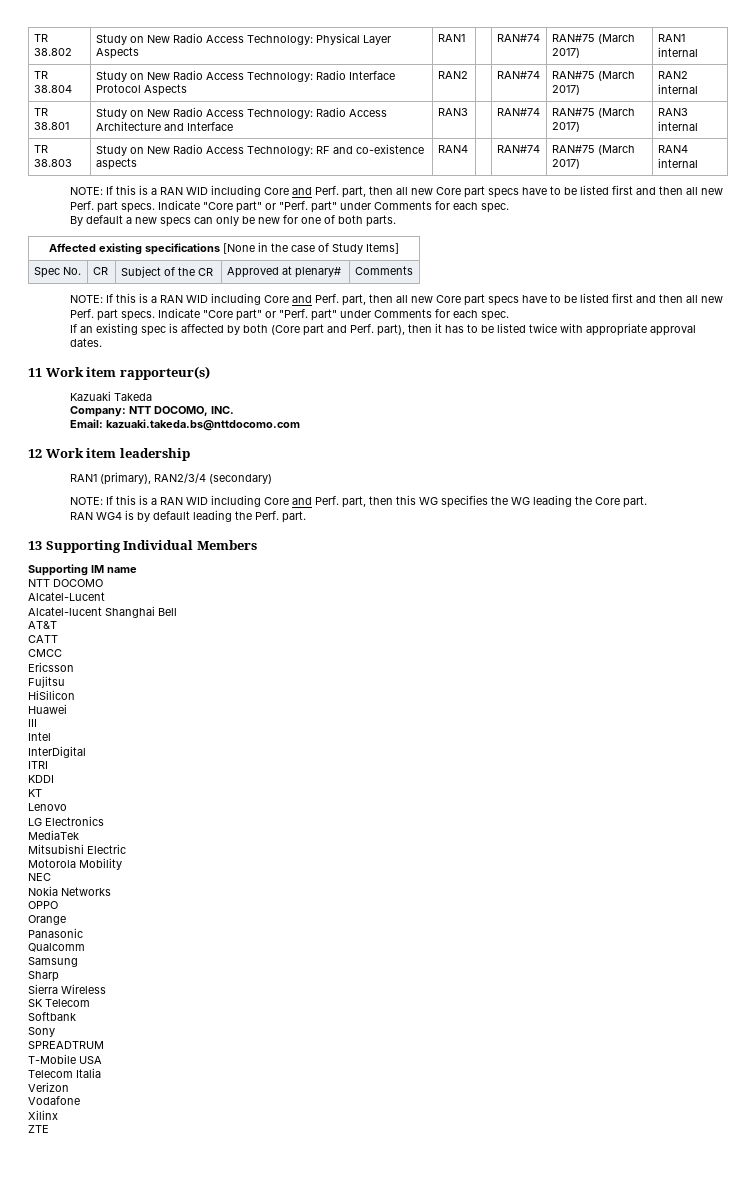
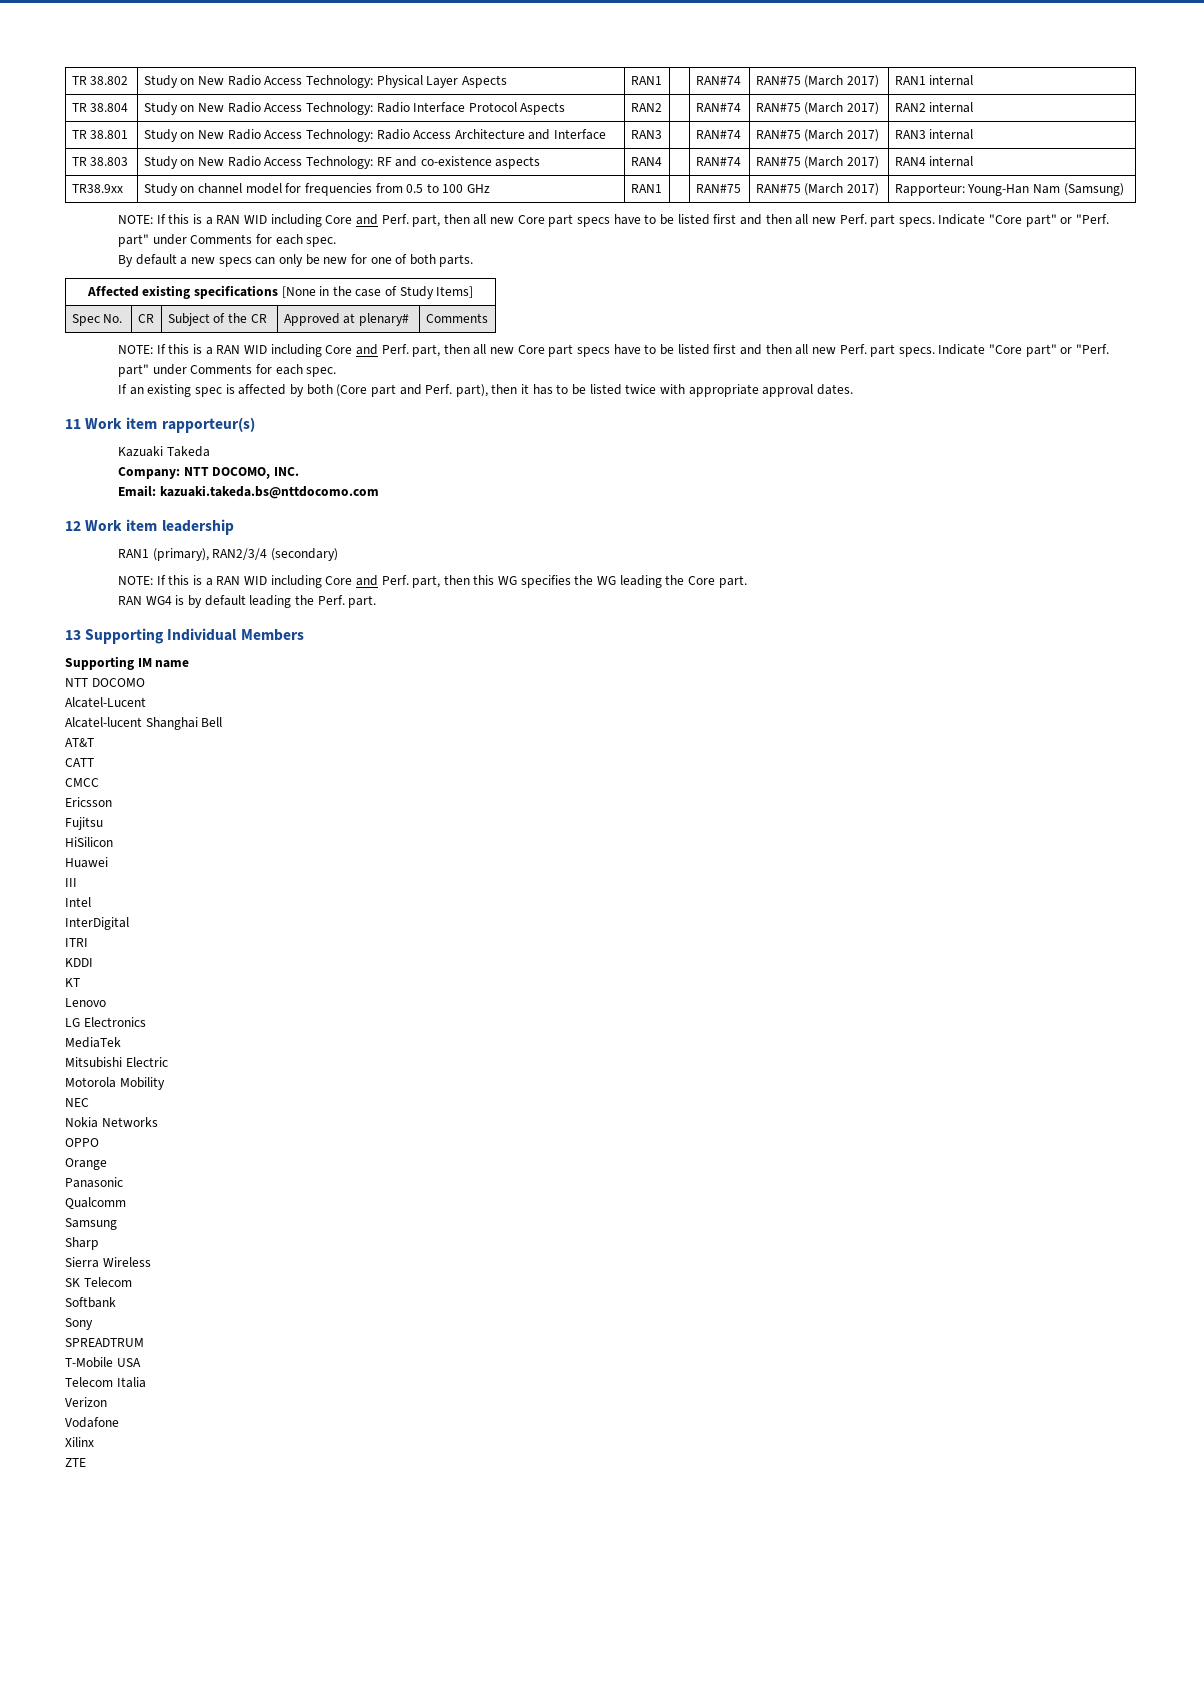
(698, 163) none -> [71,184,123,193] [143,183,491,196] [630,184,662,193] [695,184,741,193] [755,183,879,196] [894,183,1124,196] // TR38.9xx | Study on channel model for frequencies from 0.5 to 100 GHz | RAN1 | | RAN#75 | RAN#75 (March 2017) | Rapporteur: Young-Han Nam (Samsung)

